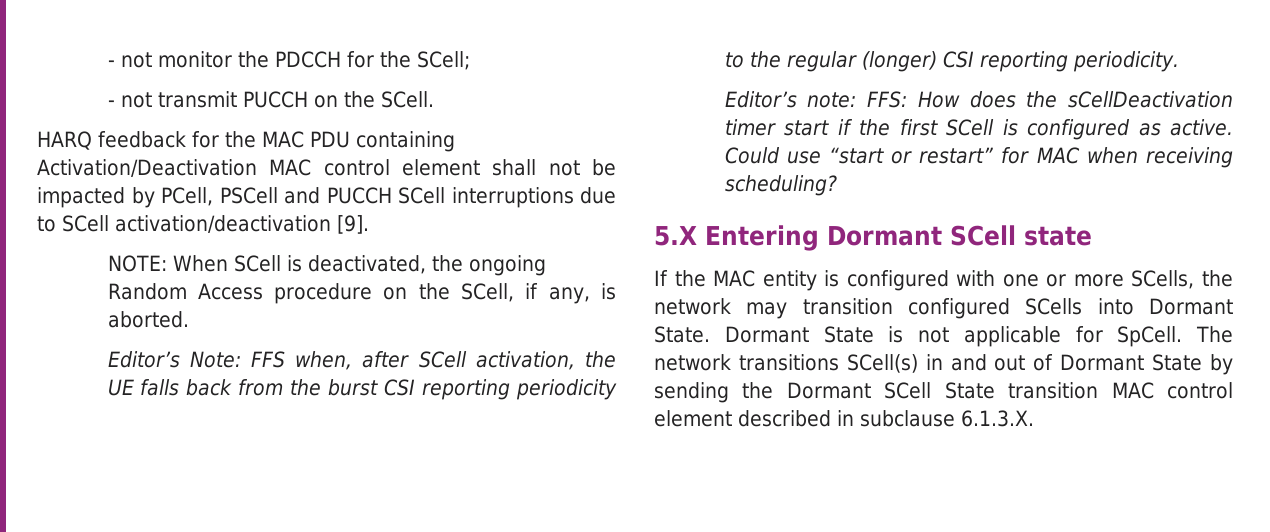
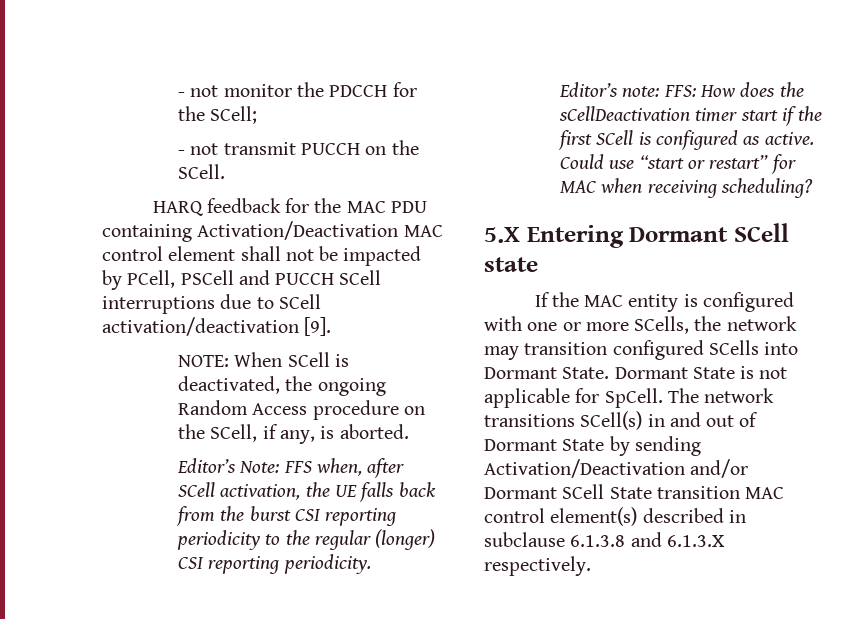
[742,382,774,399] the -> [484,459,749,478] Activation/Deactivation and/or
[654,410,732,427] element -> [550,507,638,526] element(s)
[961,410,1034,427] 6.1.3.X. -> [570,532,725,547] [484,556,591,576] 6.1.3.8 and 6.1.3.X respectively.

